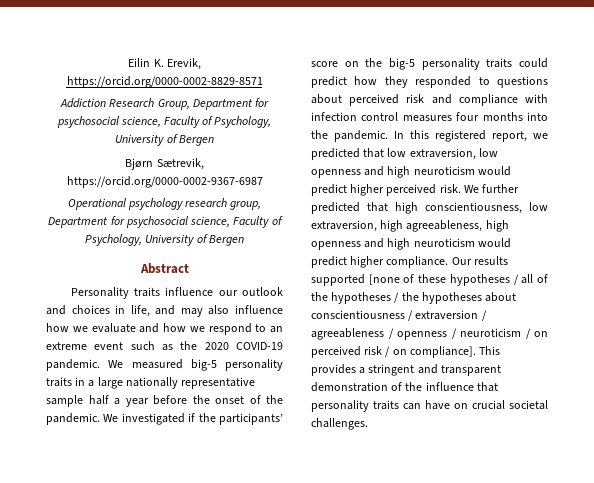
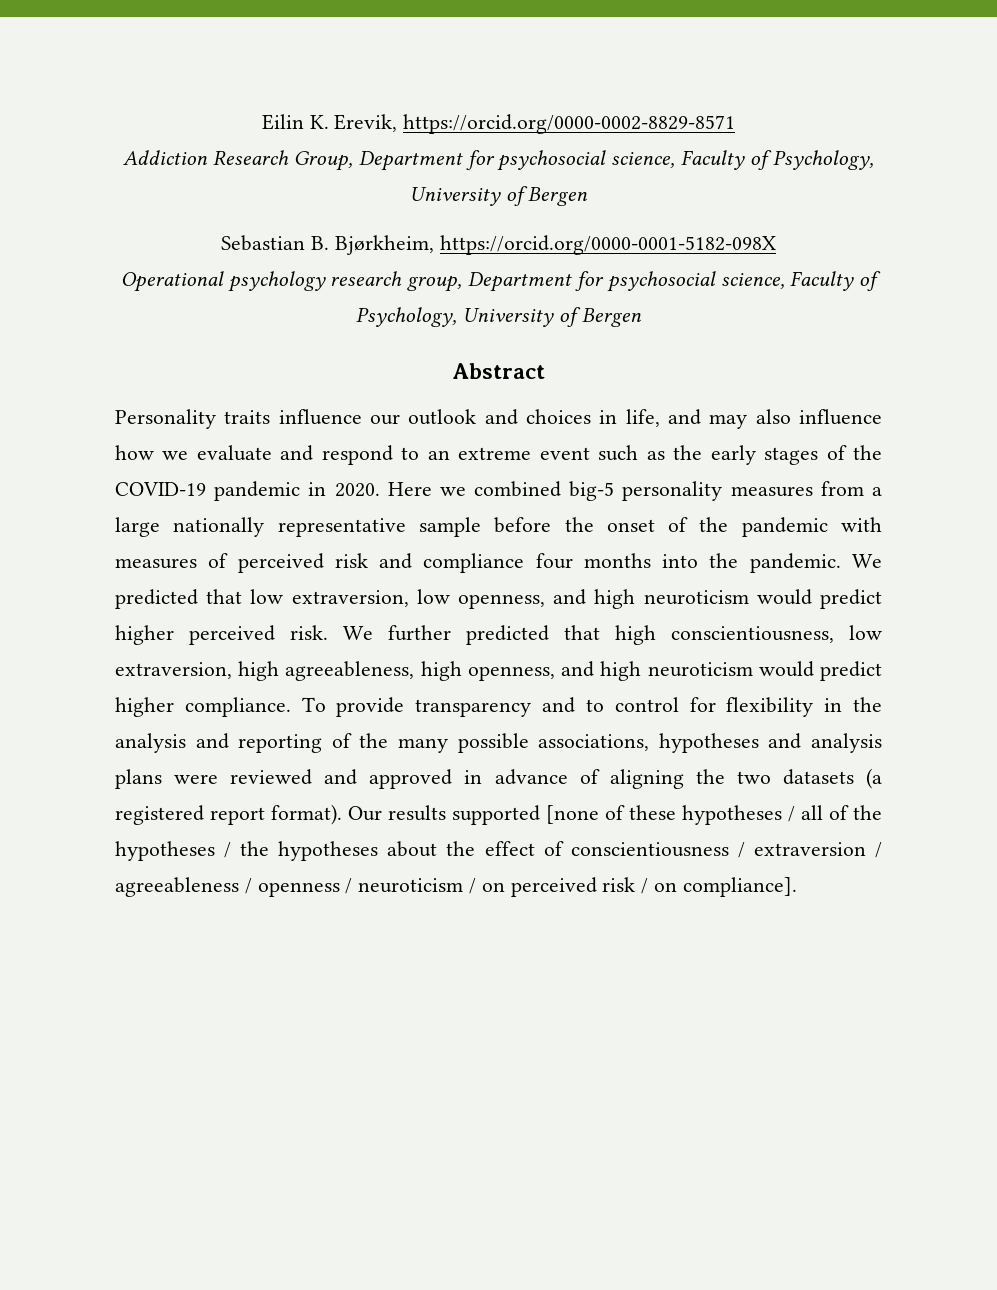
[125,158,204,170] [66,176,263,188] Bjørn Sætrevik, https://orcid.org/0000-0002-9367-6987 -> [221,235,776,255] Sebastian B. Bjørkheim, https://orcid.org/0000-0001-5182-098X
[163,323,205,332] how we -> (314, 453) none
[204,342,283,350] [46,359,283,371] [46,377,86,387] 2020 COVID-19 pandemic. We measured big-5 personality traits in -> [710,445,882,465] [115,481,864,501] early stages of the COVID-19 pandemic in 2020. Here we combined big-5 personality measures from
[88,395,149,407] half a year -> (481, 527) none
[46,413,283,425] [311,58,548,70] [311,76,548,88] [311,94,548,106] [311,112,452,122] pandemic. We investigated if the participants’ score on the big-5 personality traits could predict how they responded to questions about perceived risk and compliance with infection control measures -> [741,517,882,537] [115,553,525,573] pandemic with measures of perceived risk and compliance
[394,130,548,142] In this registered report, we -> [851,554,882,568] We
[311,169,361,178] openness -> [457,594,545,609] openness,
[311,241,361,250] openness -> [467,666,555,681] openness,
(449, 262) none -> [301,697,883,717] [115,733,883,753] [115,768,882,789] [115,804,342,825] To provide transparency and to control for flexibility in the analysis and reporting of the many possible associations, hypotheses and analysis plans were reviewed and approved in advance of aligning the two datasets (a registered report format).
(517, 297) none -> [446,841,564,856] the effect of
[479,346,501,355] [311,364,501,376] [311,382,498,392] [311,400,548,412] [311,418,368,430] This provides a stringent and transparent demonstration of the influence that personality traits can have on crucial societal challenges. -> (797, 887) none

